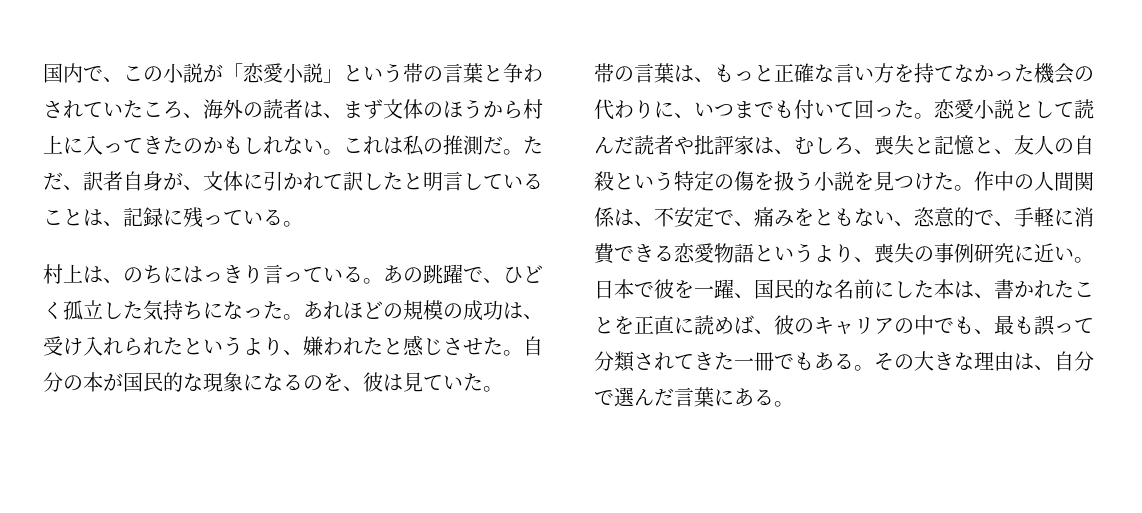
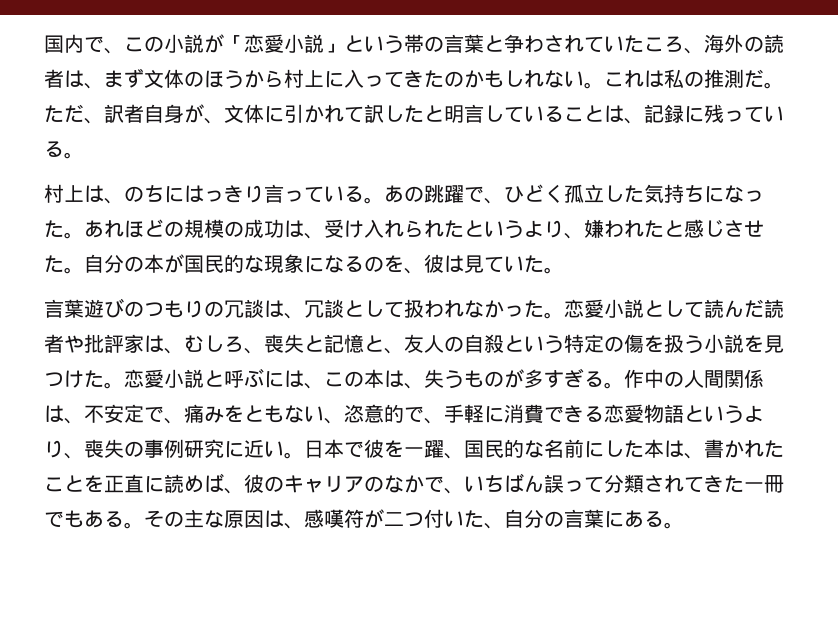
[594,63,1094,84] [594,99,874,120] 帯の言葉は、もっと正確な言い方を持てなかった機会の代わりに、いつまでも付いて回 -> [44,298,504,319] 言葉遊びのつもりの冗談は、冗談として扱われなか
(974, 188) none -> [124,368,624,389] 恋愛小説と呼ぶには、この本は、失うものが多すぎる。
[914,315,1034,335] 中でも、最も -> [384,473,544,494] なかで、いちばん
[914,351,1094,371] [594,387,674,407] 大きな理由は、自分で選んだ -> [184,509,564,529] 主な原因は、感嘆符が二つ付いた、自分の

